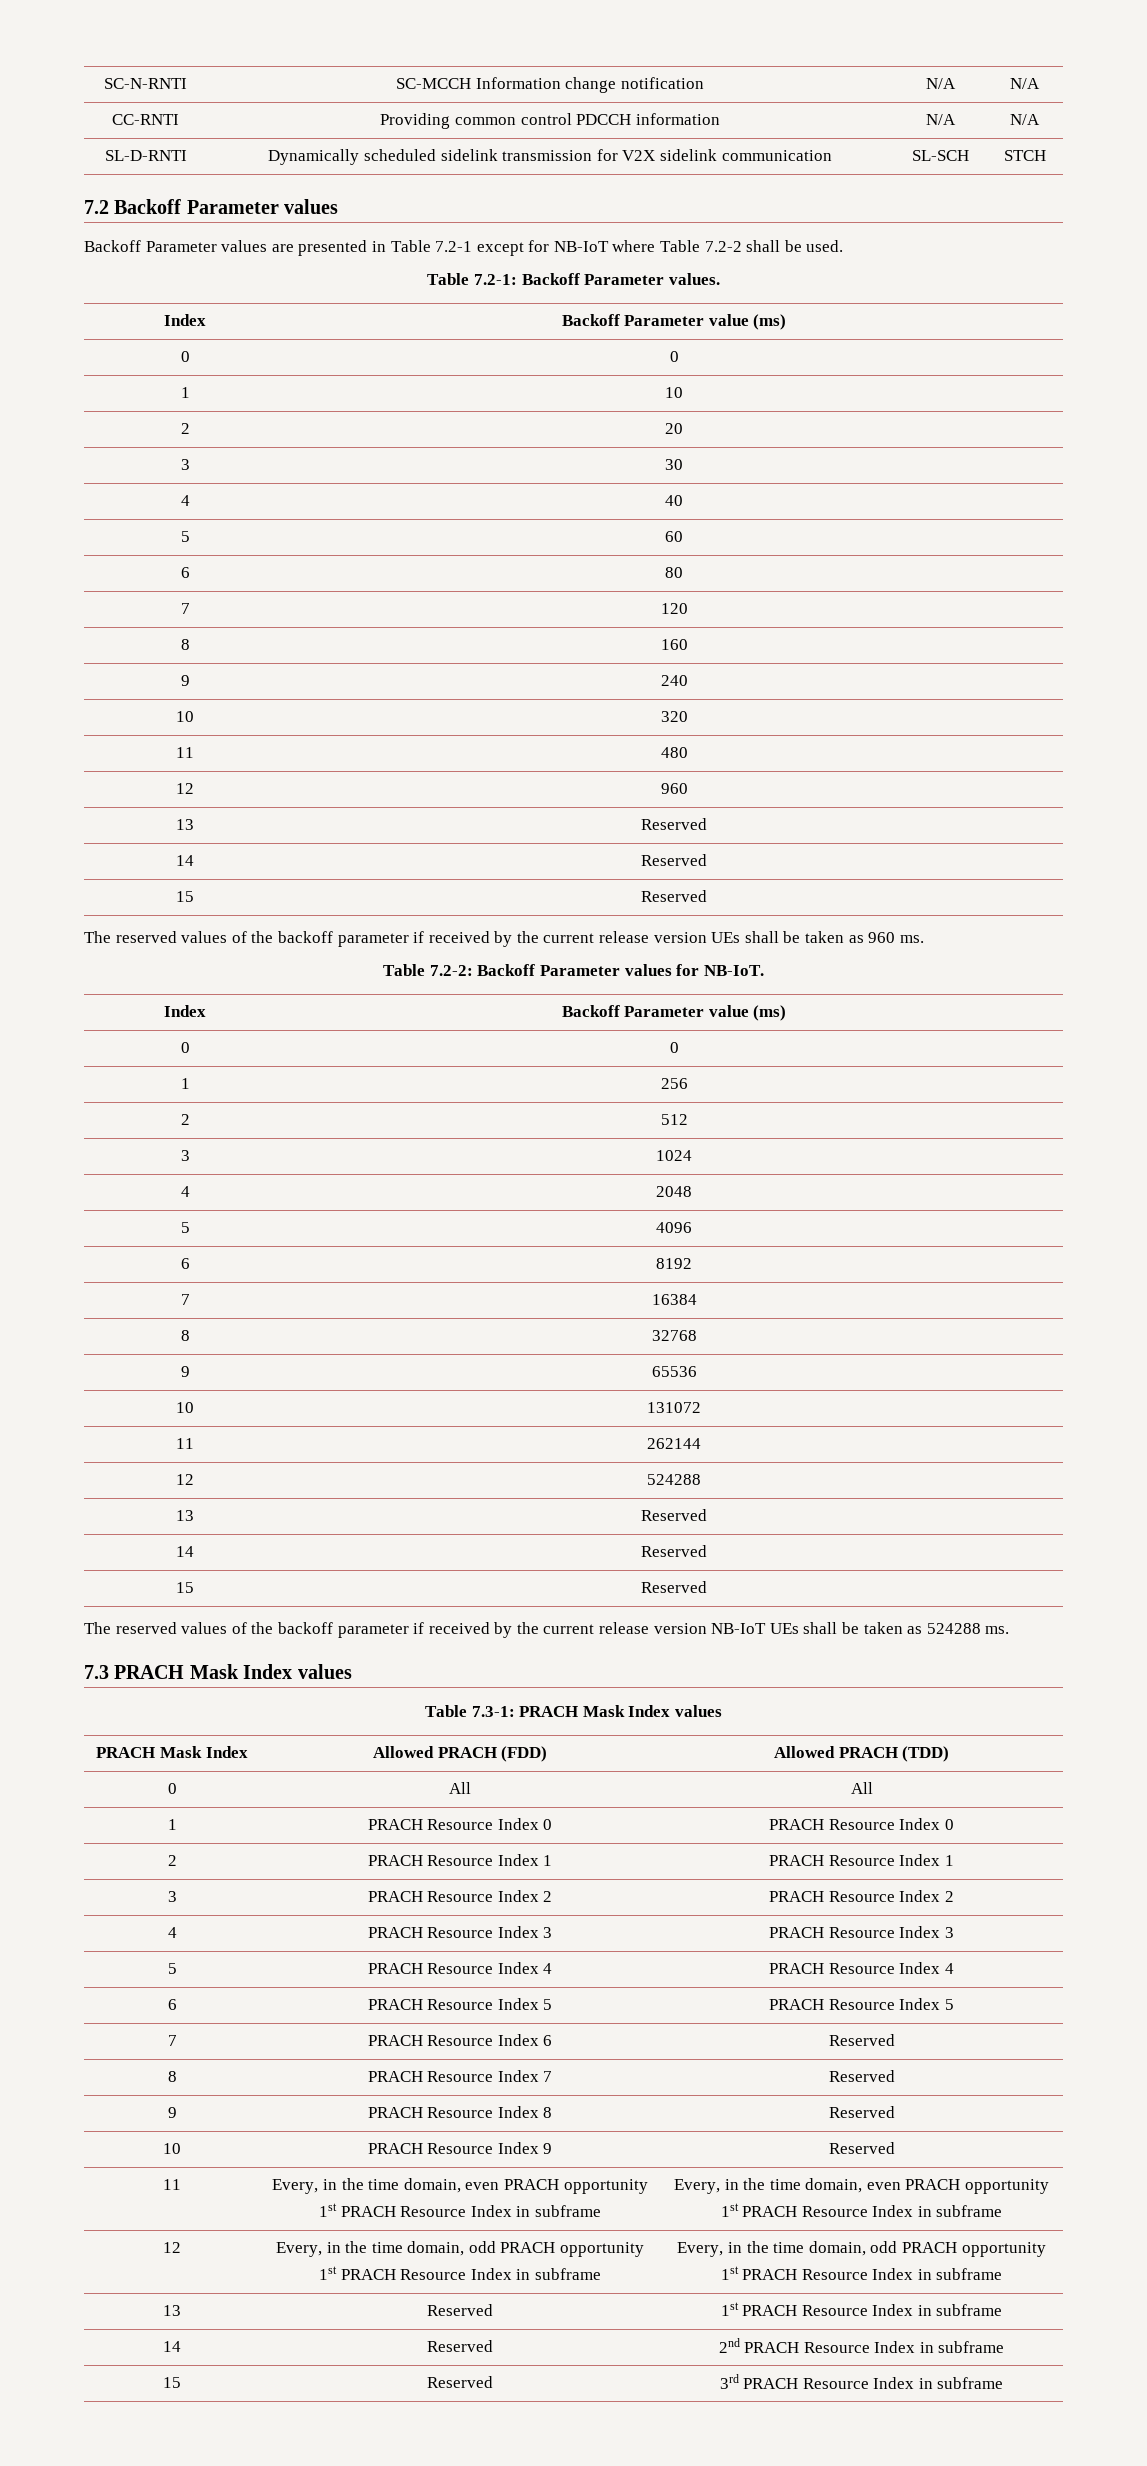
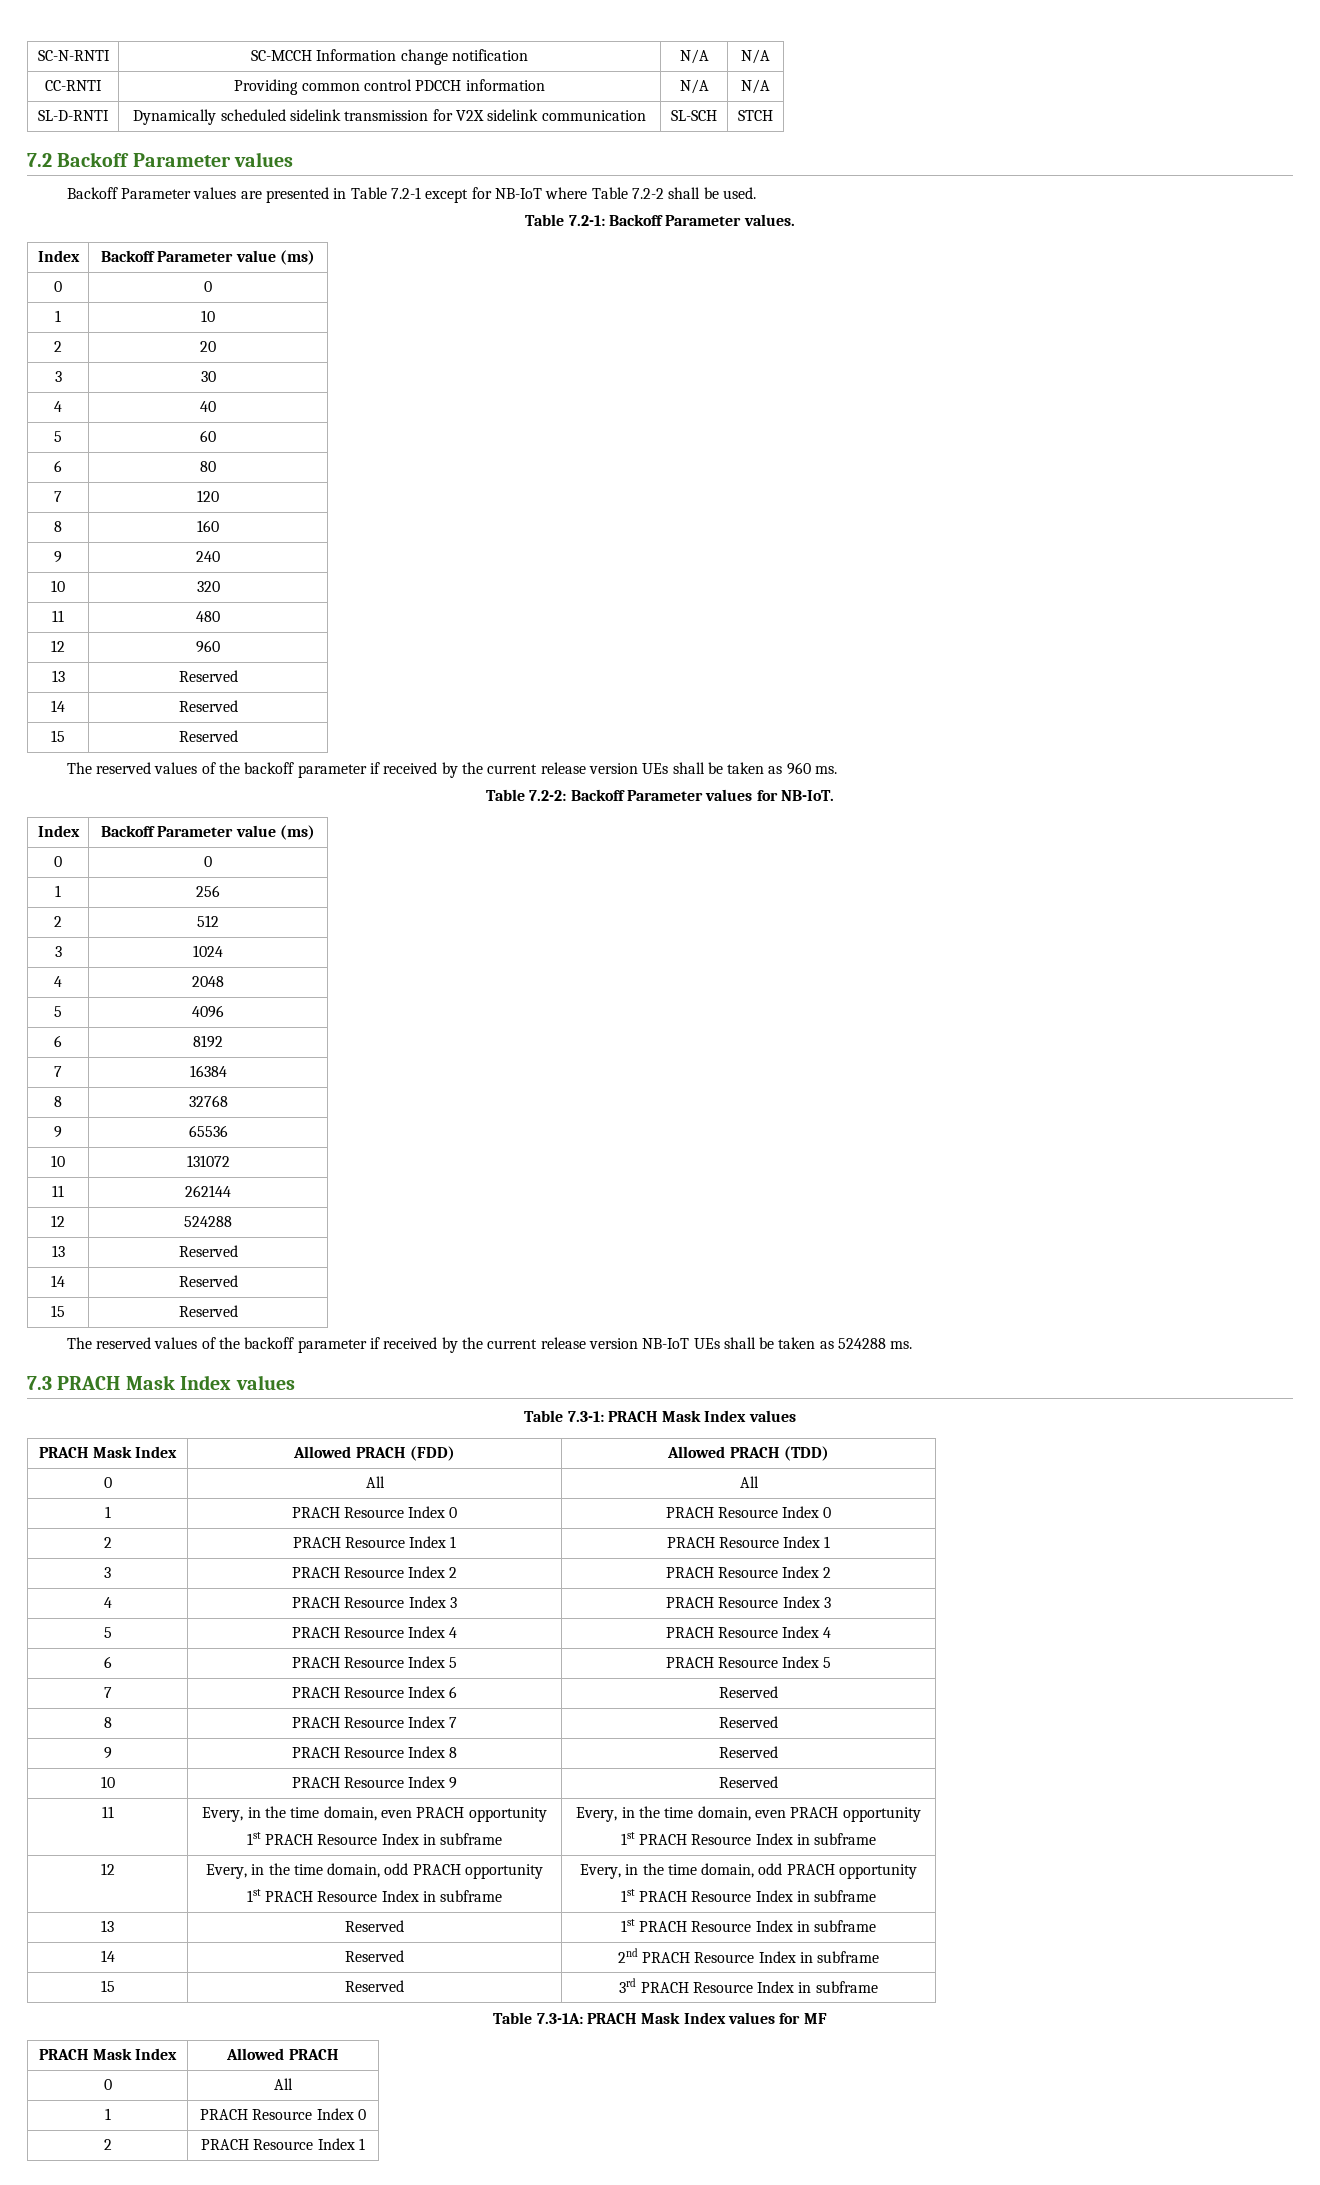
(1004, 2383) none -> [493,2012,827,2024] [38,2048,178,2060] [226,2048,339,2060] [103,2079,112,2090] [274,2078,293,2090] [104,2108,111,2120] [200,2108,366,2120] [103,2139,112,2150] [201,2138,365,2150] // Table 7.3-1A: PRACH Mask Index values for MF // PRACH Mask Index | Allowed PRACH // 0 | All // 1 | PRACH Resource Index 0 // 2 | PRACH Resource Index 1

